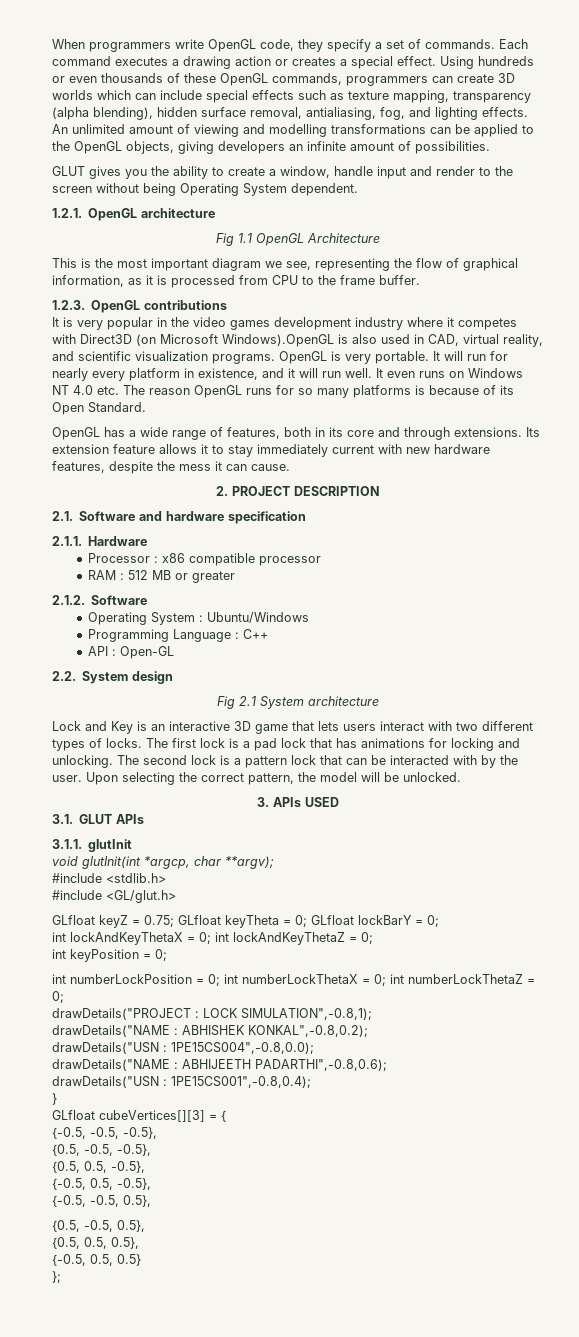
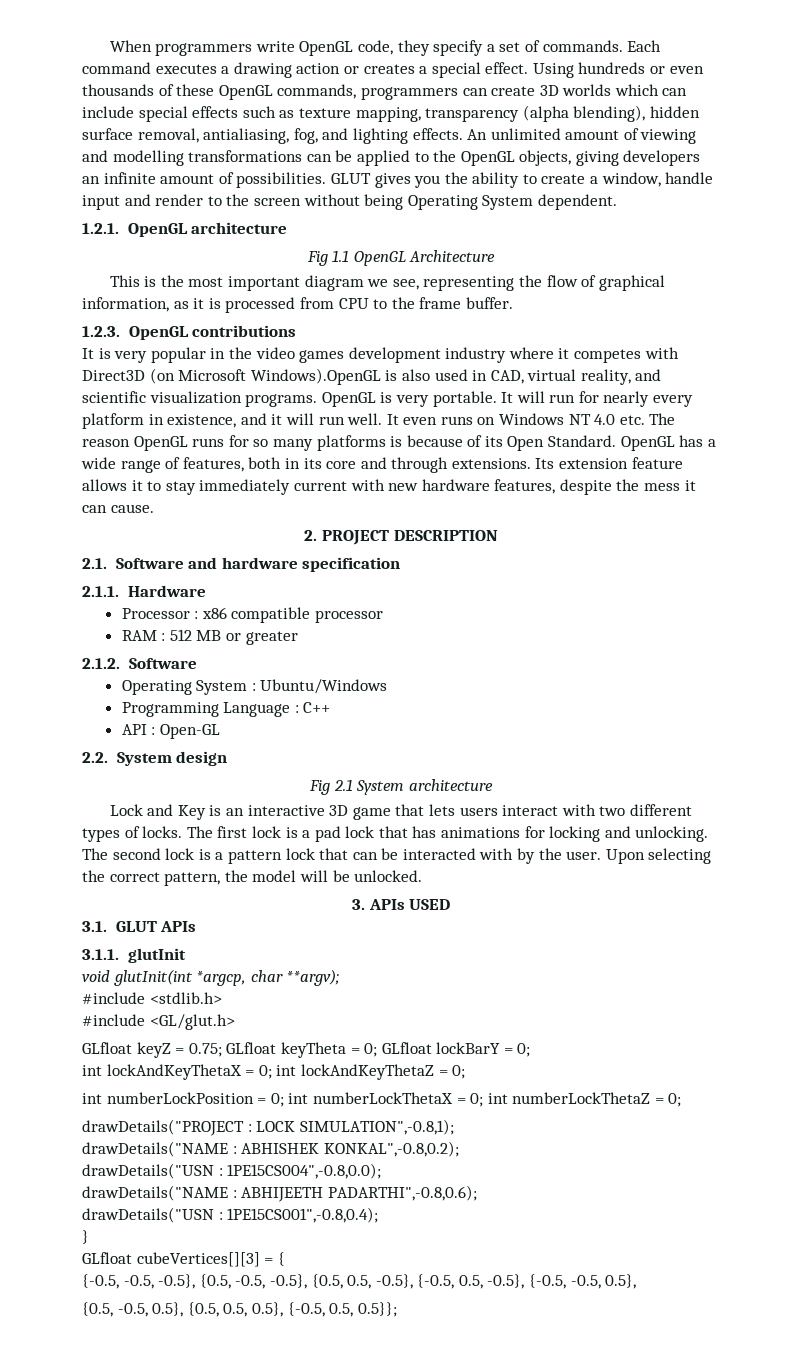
(490, 147) // -> (327, 180) none
(146, 407) // -> (617, 441) none
[52,949,167,962] // int keyPosition = 0; -> (466, 1072) none
(157, 1133) // -> (196, 1281) none
(151, 1150) // -> (307, 1281) none
(145, 1167) // -> (413, 1281) none
(151, 1184) // -> (525, 1281) none
(145, 1226) // -> (184, 1309) none
[52,1254,141,1266] [52,1271,61,1283] // {-0.5, 0.5, 0.5} // }; -> [287,1302,397,1317] {-0.5, 0.5, 0.5}};

